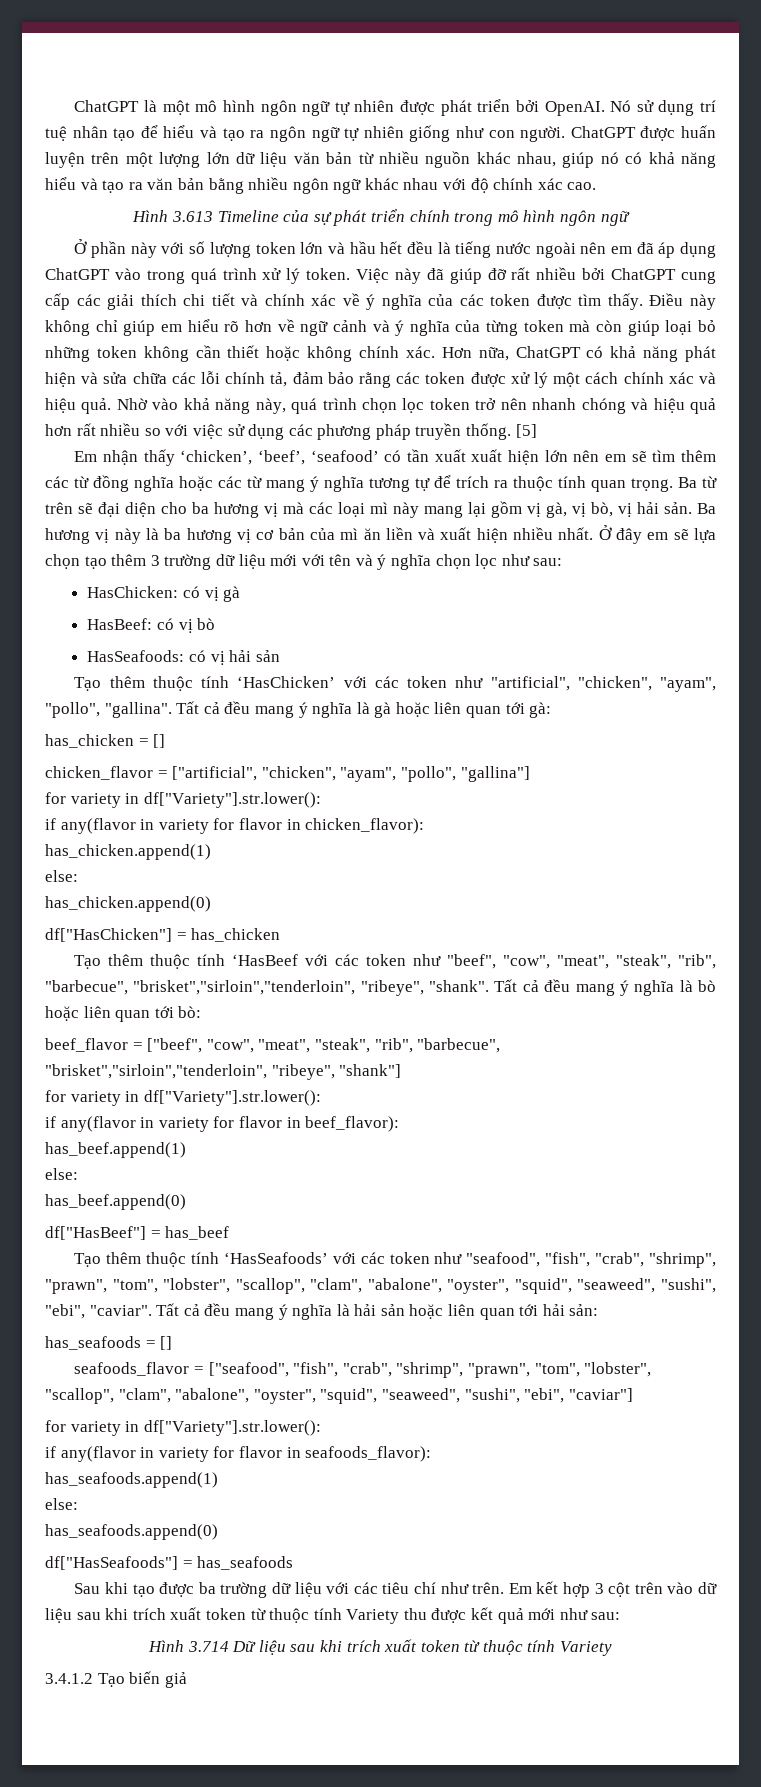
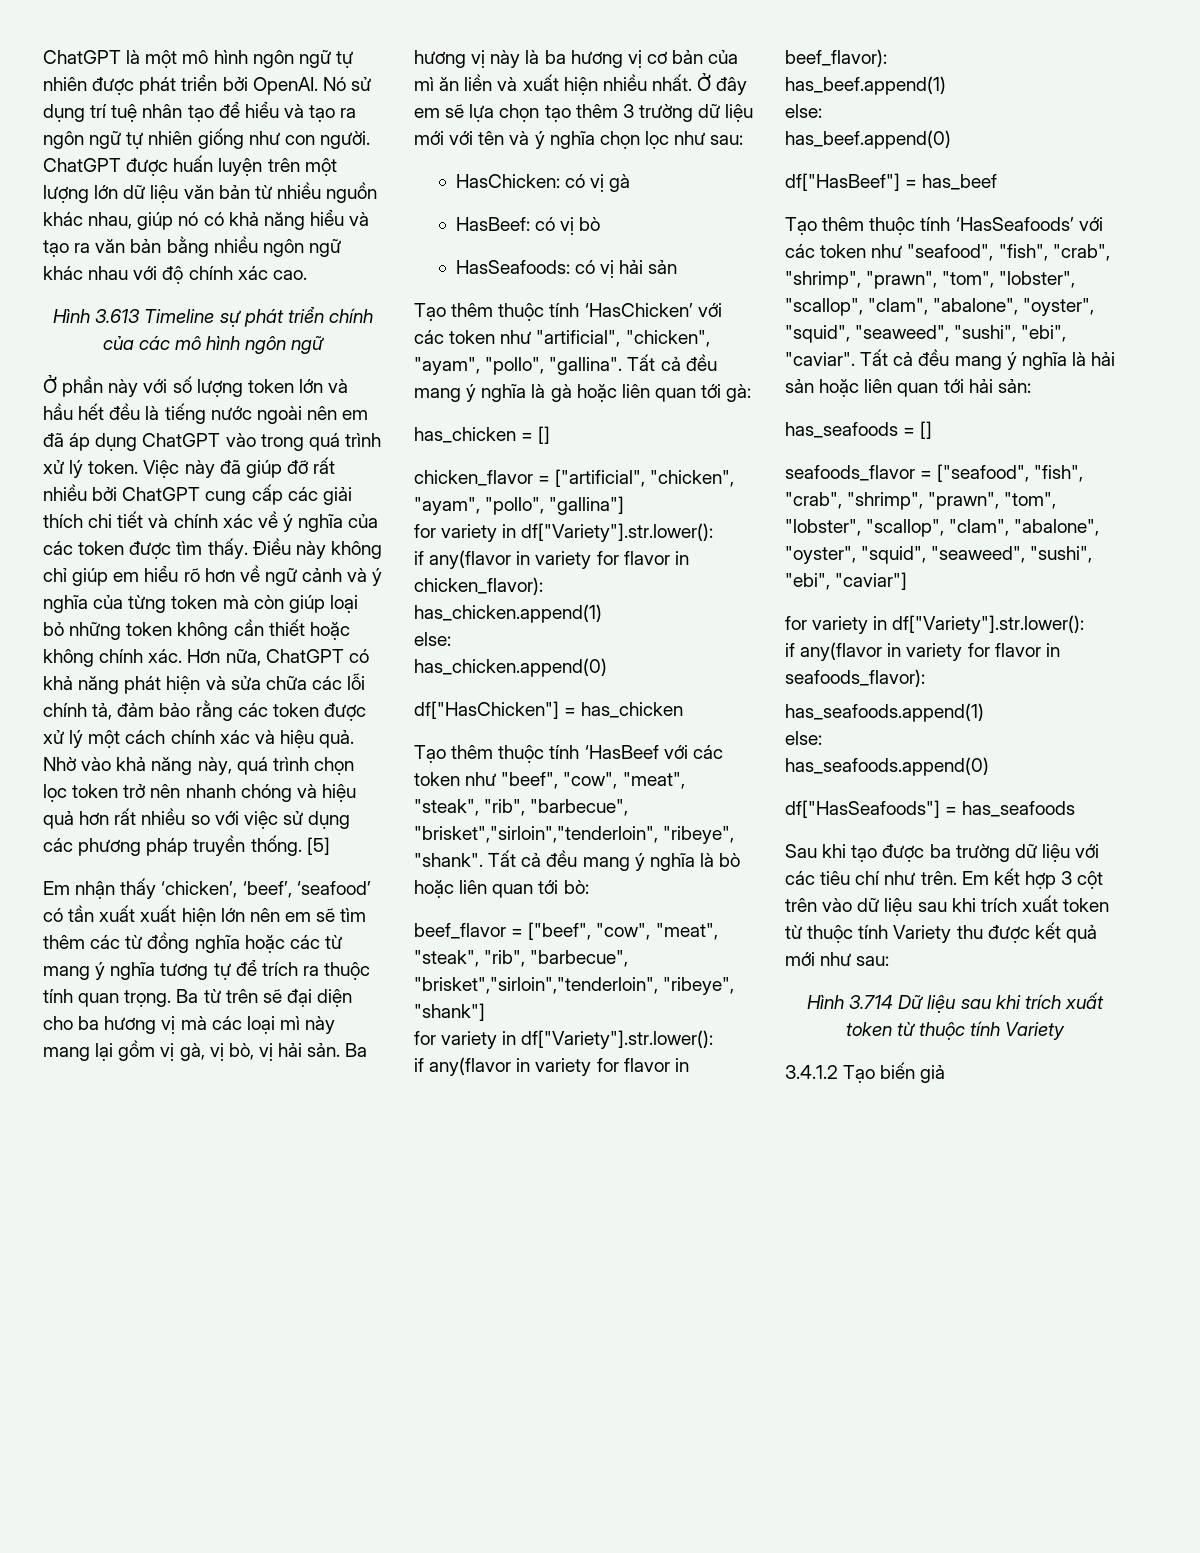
[283,210,310,222] của -> (215, 316) none
[454,212,494,226] trong -> [102,335,170,350] của các

